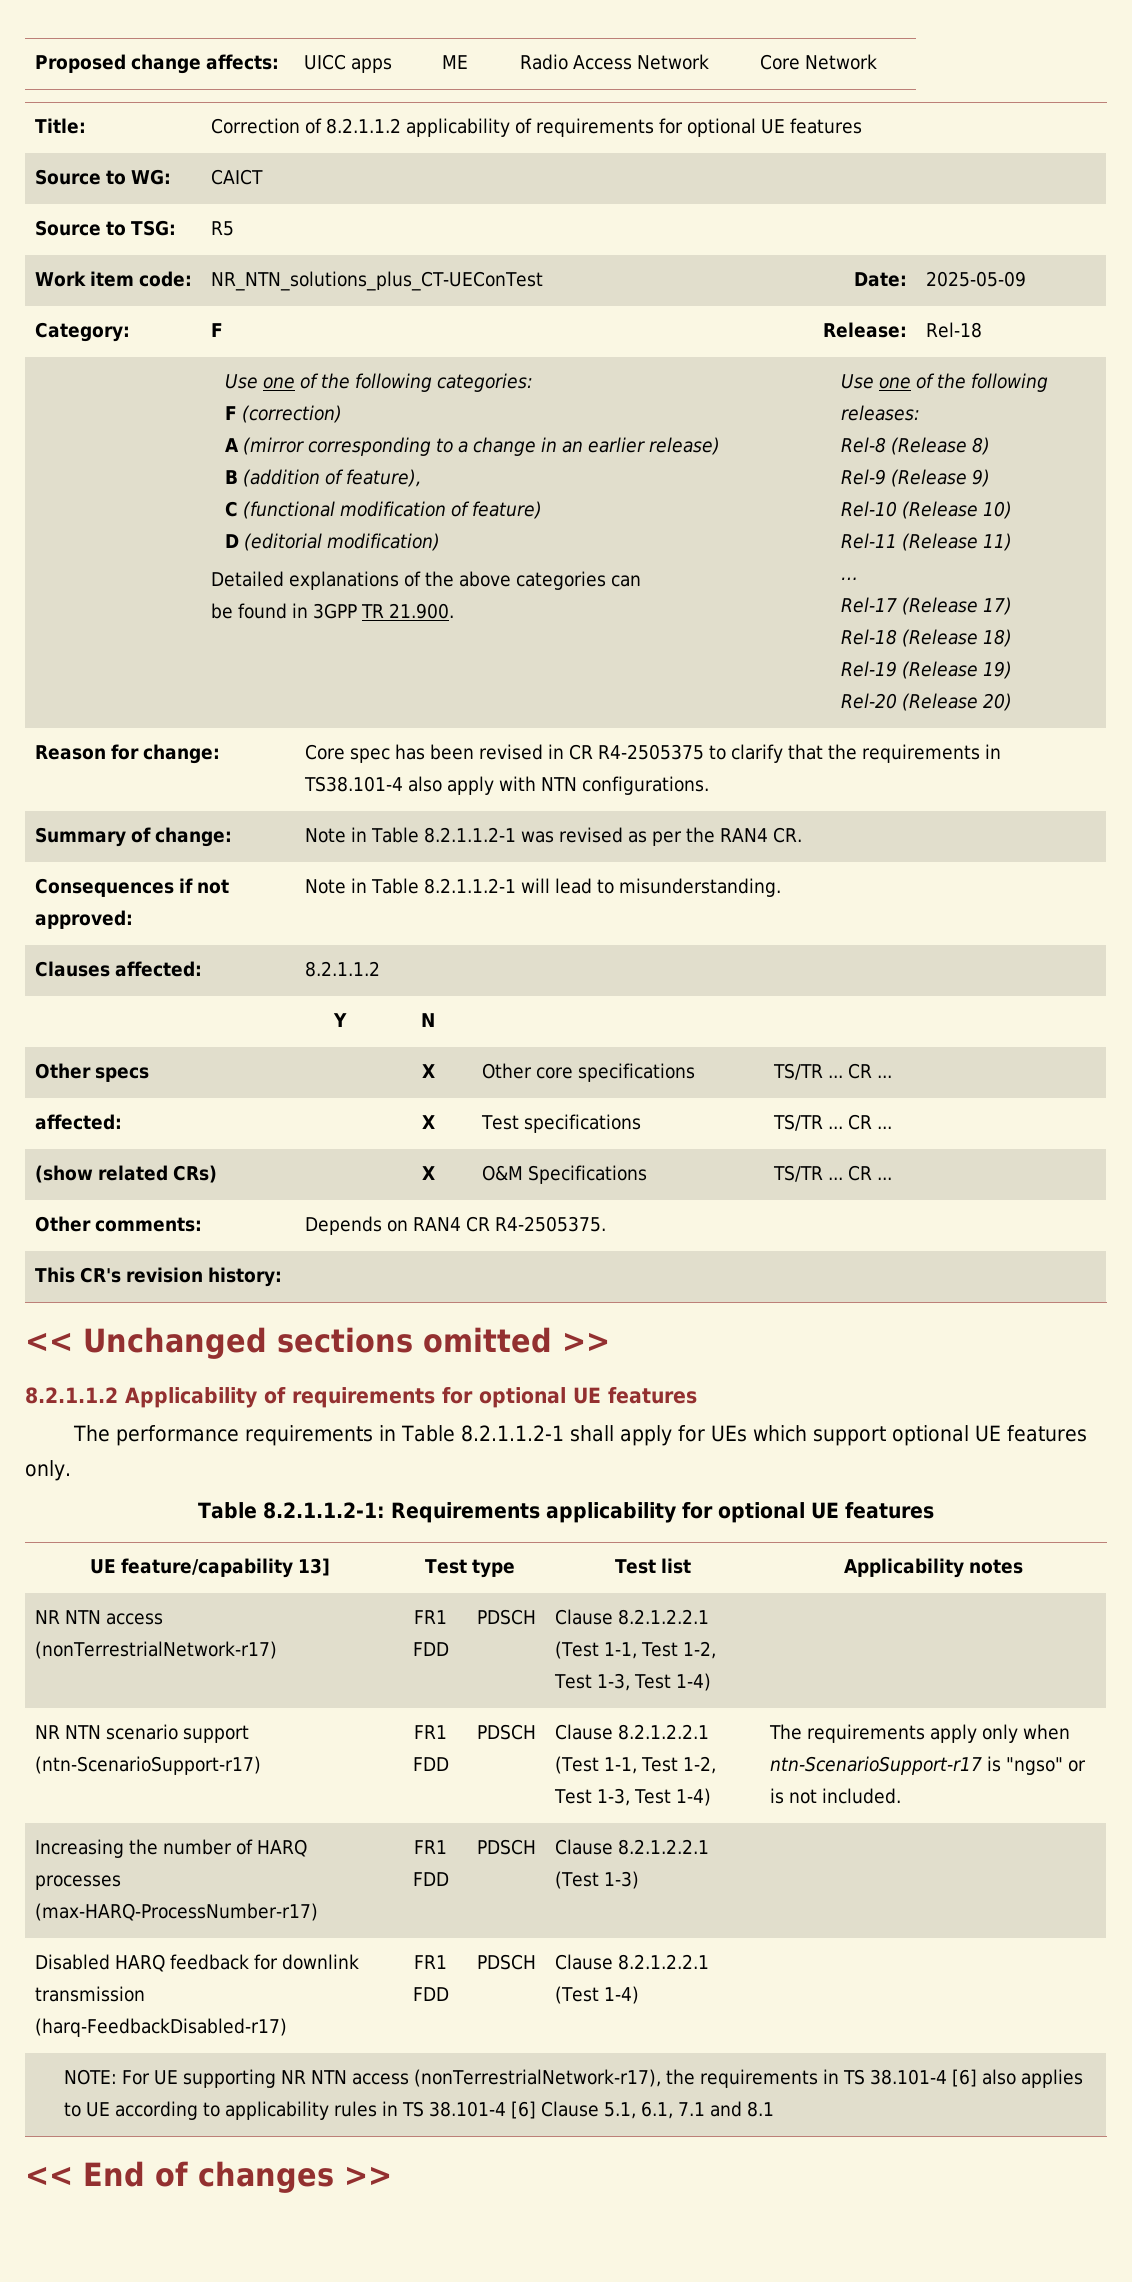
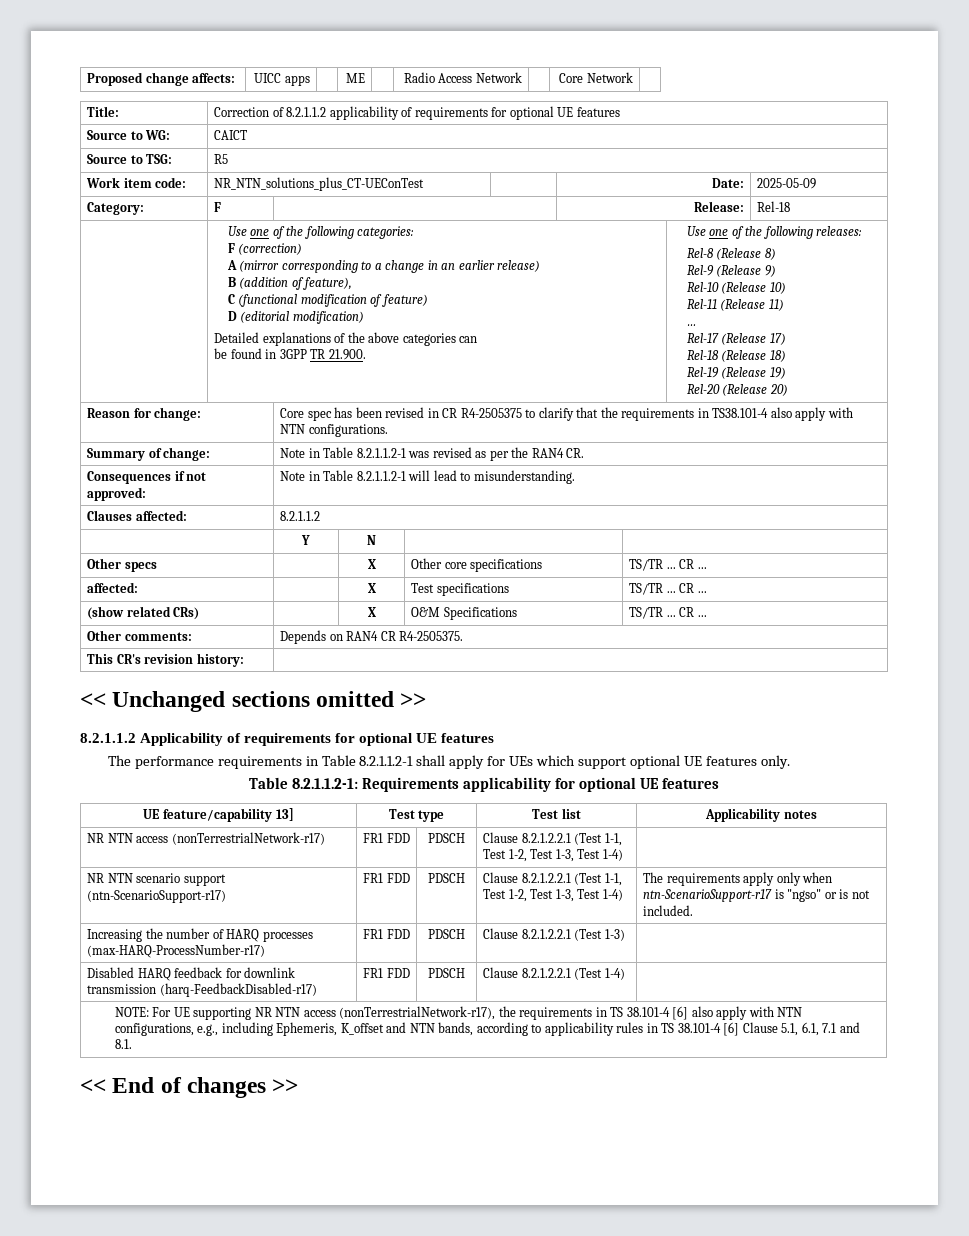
[1020,2069,1083,2088] [63,2102,110,2117] applies to UE -> [716,1006,803,1020] [114,1022,474,1036] apply with NTN configurations, e.g., including Ephemeris, K_offset and NTN bands,
[746,2101,774,2117] 8.1 -> [114,1039,132,1049] 8.1.

